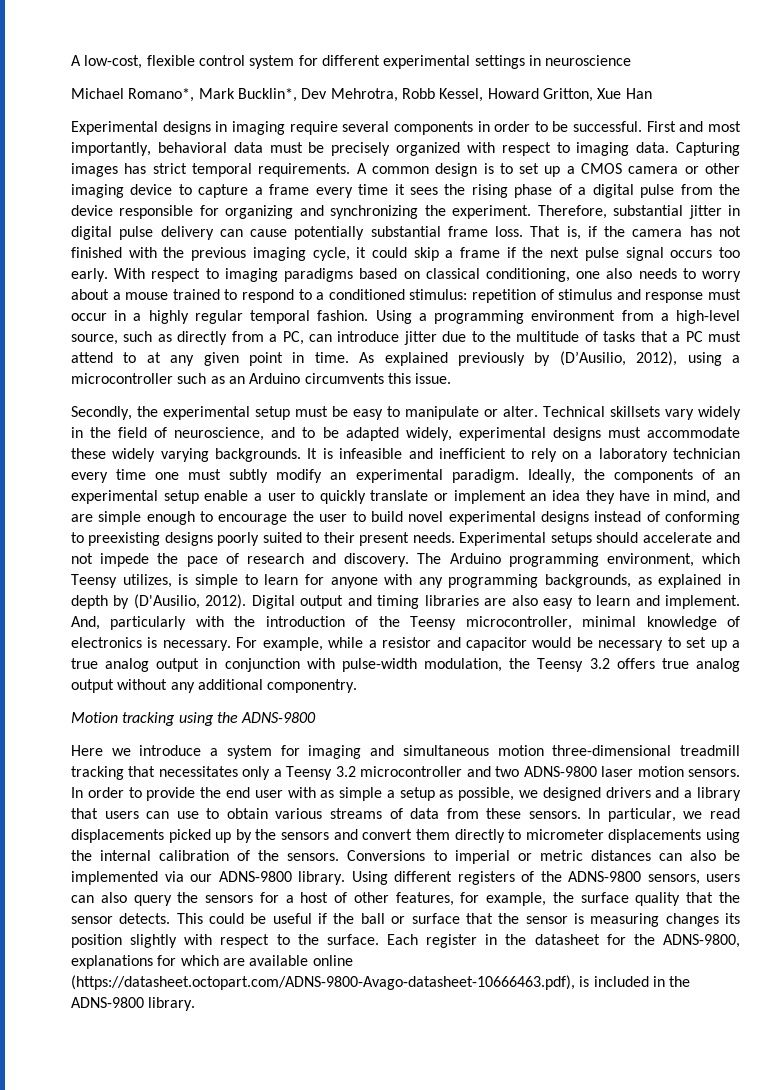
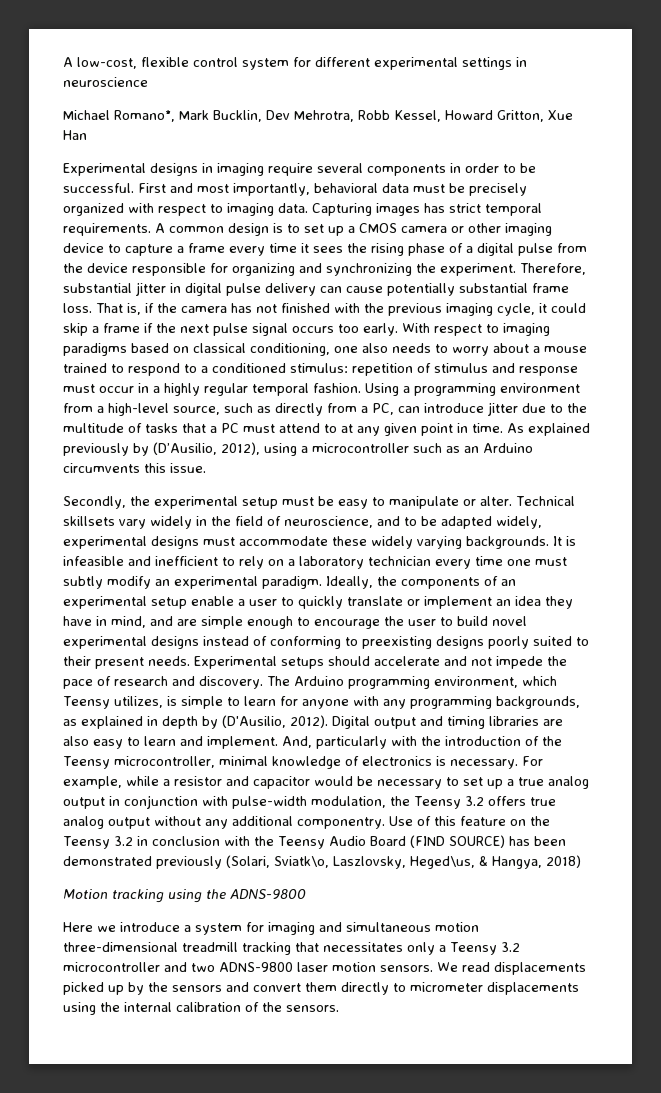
[237,88,297,102] Bucklin*, -> [213,110,262,122] Bucklin,
(358, 686) none -> [389,816,550,826] [63,835,566,849] [63,855,581,869] Use of this feature on the Teensy 3.2 in conclusion with the Teensy Audio Board (FIND SOURCE) has been demonstrated previously (Solari, Sviatk\o, Laszlovsky, Heged\us, & Hangya, 2018)
[71,787,741,801] [71,808,703,822] In order to provide the end user with as simple a setup as possible, we designed drivers and a library that users can use to obtain various streams of data from these sensors. In particular, we -> [437,962,458,972] We
[347,850,740,864] [71,871,740,885] [71,892,740,906] [71,913,741,927] [71,934,740,948] [71,955,353,969] [71,975,691,990] [71,997,196,1011] Conversions to imperial or metric distances can also be implemented via our ADNS-9800 library. Using different registers of the ADNS-9800 sensors, users can also query the sensors for a host of other features, for example, the surface quality that the sensor detects. This could be useful if the ball or surface that the sensor is measuring changes its position slightly with respect to the surface. Each register in the datasheet for the ADNS-9800, explanations for which are available online (https://datasheet.octopart.com/ADNS-9800-Avago-datasheet-10666463.pdf), is included in the ADNS-9800 library. -> (339, 1008) none

